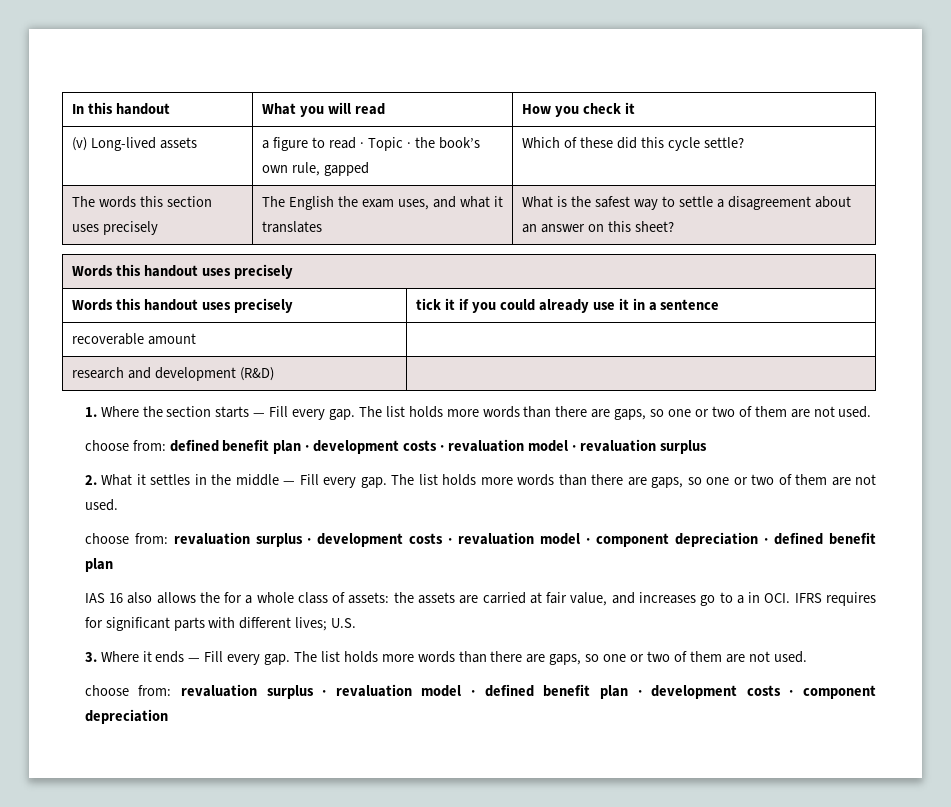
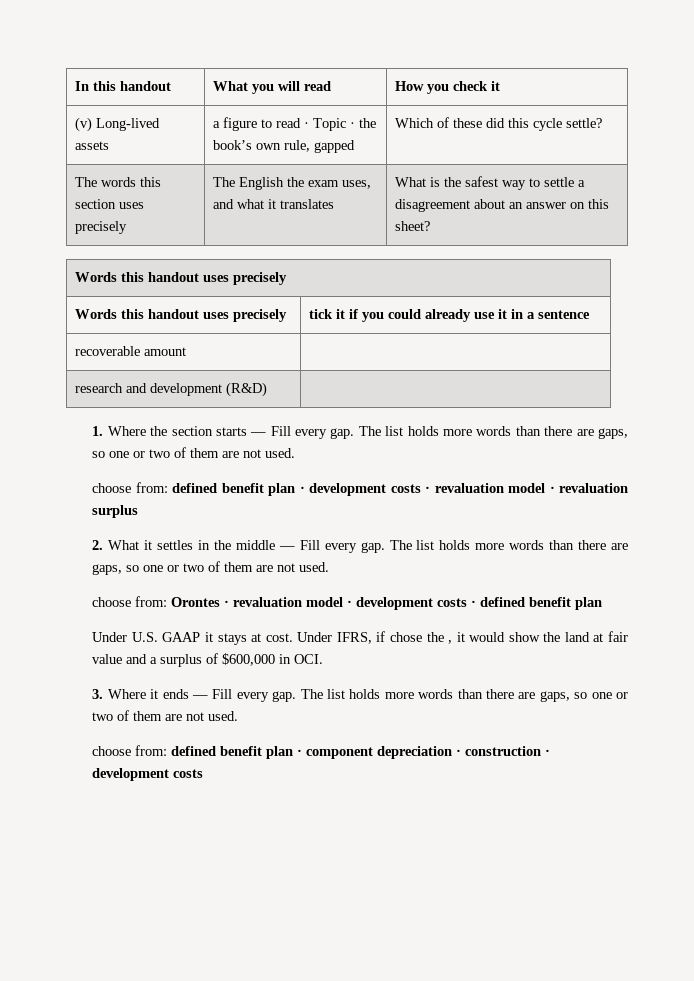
[173,532,759,547] revaluation surplus · development costs · revaluation model · component depreciation -> [171,597,468,610] Orontes · revaluation model · development costs
[84,592,877,606] [84,617,357,631] IAS 16 also allows the for a whole class of assets: the assets are carried at fair value, and increases go to a in OCI. IFRS requires for significant parts with different lives; U.S. -> [92,631,628,645] [92,653,324,667] Under U.S. GAAP it stays at cost. Under IFRS, if chose the , it would show the land at fair value and a surplus of $600,000 in OCI.
[180,684,876,699] [84,709,168,724] revaluation surplus · revaluation model · defined benefit plan · development costs · component depreciation -> [171,746,551,759] [92,768,204,781] defined benefit plan · component depreciation · construction · development costs

